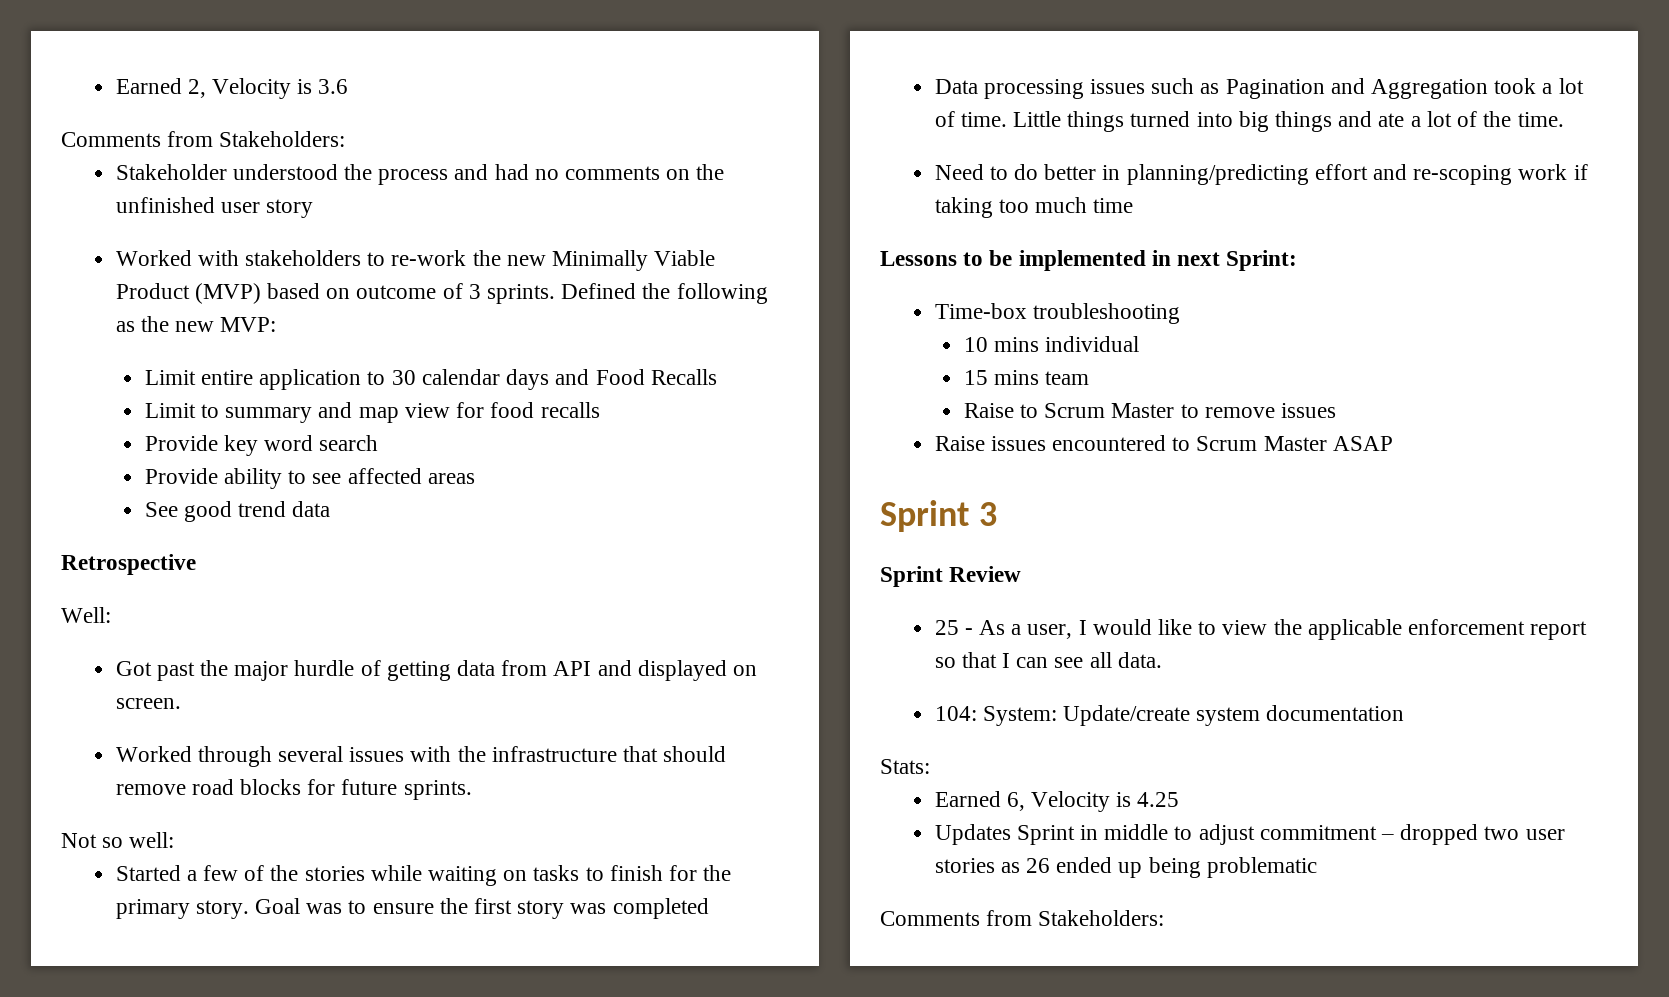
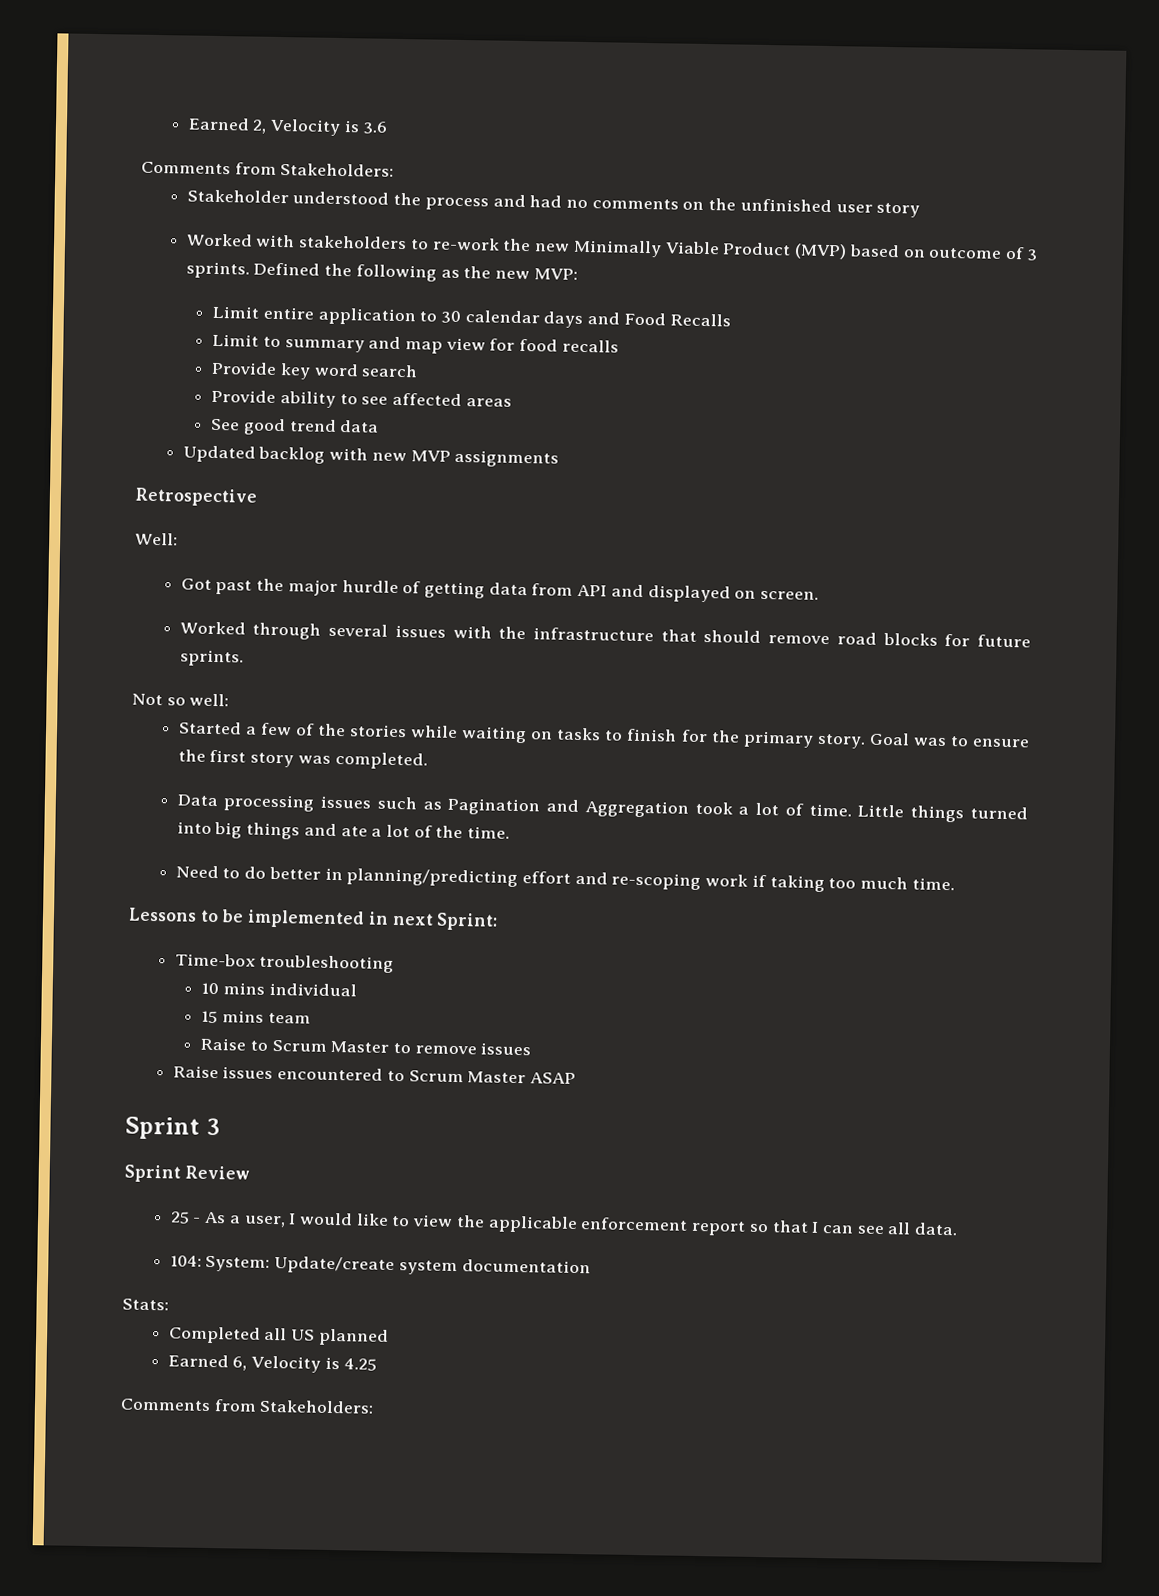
(331, 509) none -> [182,445,560,468] // Updated backlog with new MVP assignments
[612,898,709,919] completed -> [334,751,428,770] completed.
[1093,198,1134,213] time -> [911,877,955,891] time.
(930, 766) none -> [168,1326,389,1346] // Completed all US planned
[934,824,1565,845] [934,857,1317,878] // Updates Sprint in middle to adjust commitment – dropped two user stories as 26 ended up being problematic -> (377, 1364) none

